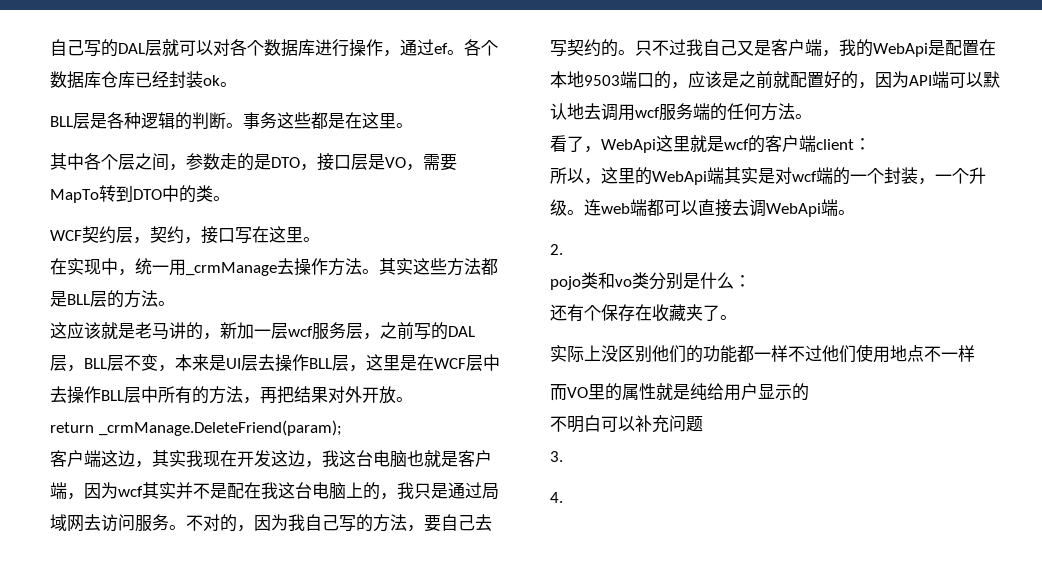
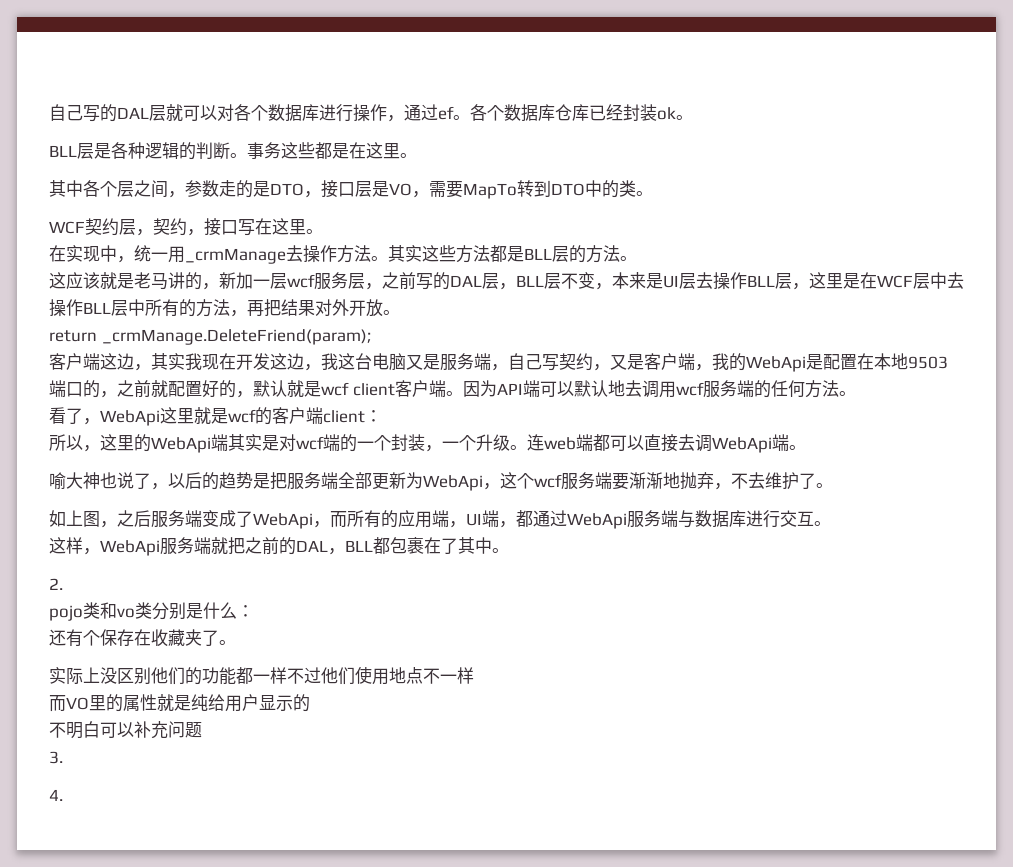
[407,450,492,467] [50,482,499,500] [50,514,492,532] [550,39,737,57] 也就是客户端，因为wcf其实并不是配在我这台电脑上的，我只是通过局域网去访问服务。不对的，因为我自己写的方法，要自己去写契约的。只不过我自己 -> [406,353,610,371] 又是服务端，自己写契约，
[688,71,739,88] 应该是 -> (117, 394) none
(875, 85) none -> [253,380,463,397] 默认就是wcf client客户端。
(855, 212) none -> [49,472,833,491] [49,510,831,529] [49,537,509,556] // 喻大神也说了，以后的趋势是把服务端全部更新为WebApi，这个wcf服务端要渐渐地抛弃，不去维护了。 // 如上图，之后服务端变成了WebApi，而所有的应用端，UI端，都通过WebApi服务端与数据库进行交互。 // 这样，WebApi服务端就把之前的DAL，BLL都包裹在了其中。

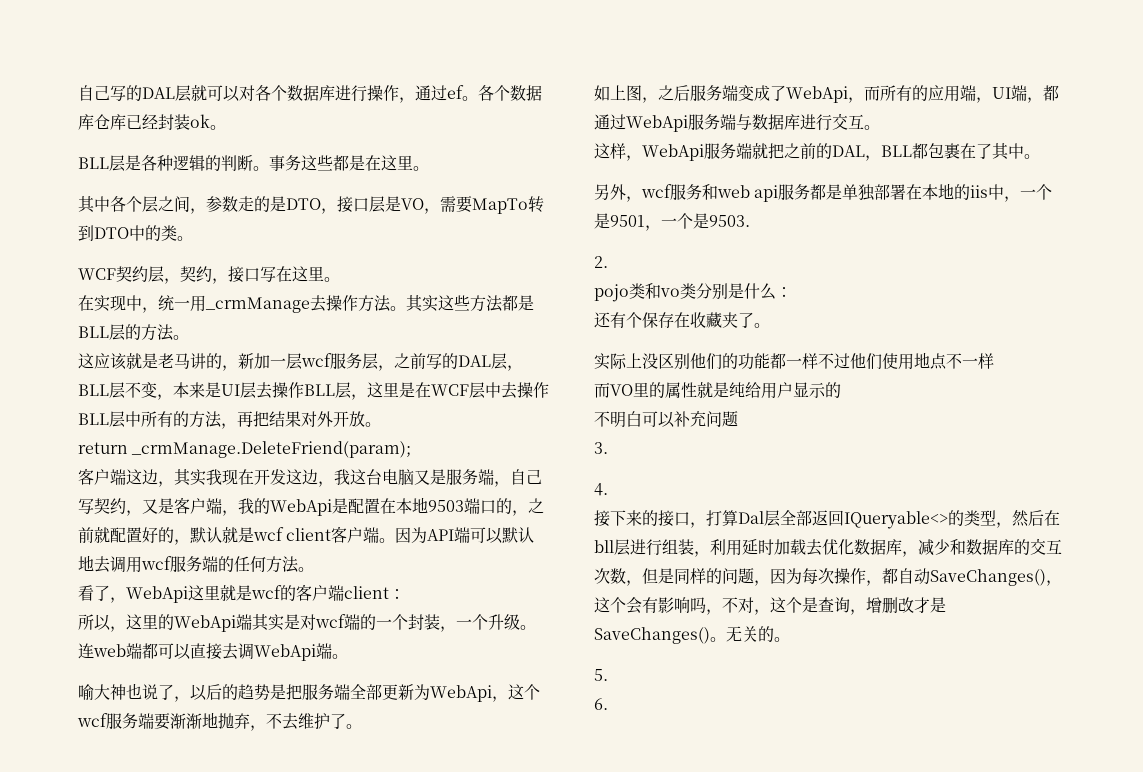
(509, 550) none -> [594,183,1053,202] [594,213,750,231] // 另外，wcf服务和web api服务都是单独部署在本地的iis中，一个是9501，一个是9503.
(63, 795) none -> [594,510,1060,529] [594,538,1062,557] [594,568,1062,586] [594,597,946,615] [594,626,790,644] [594,669,608,681] [594,698,608,710] // 接下来的接口，打算Dal层全部返回IQueryable<>的类型，然后在bll层进行组装，利用延时加载去优化数据库，减少和数据库的交互次数，但是同样的问题，因为每次操作，都自动SaveChanges()，这个会有影响吗，不对，这个是查询，增删改才是SaveChanges()。无关的。 // 5. // 6.

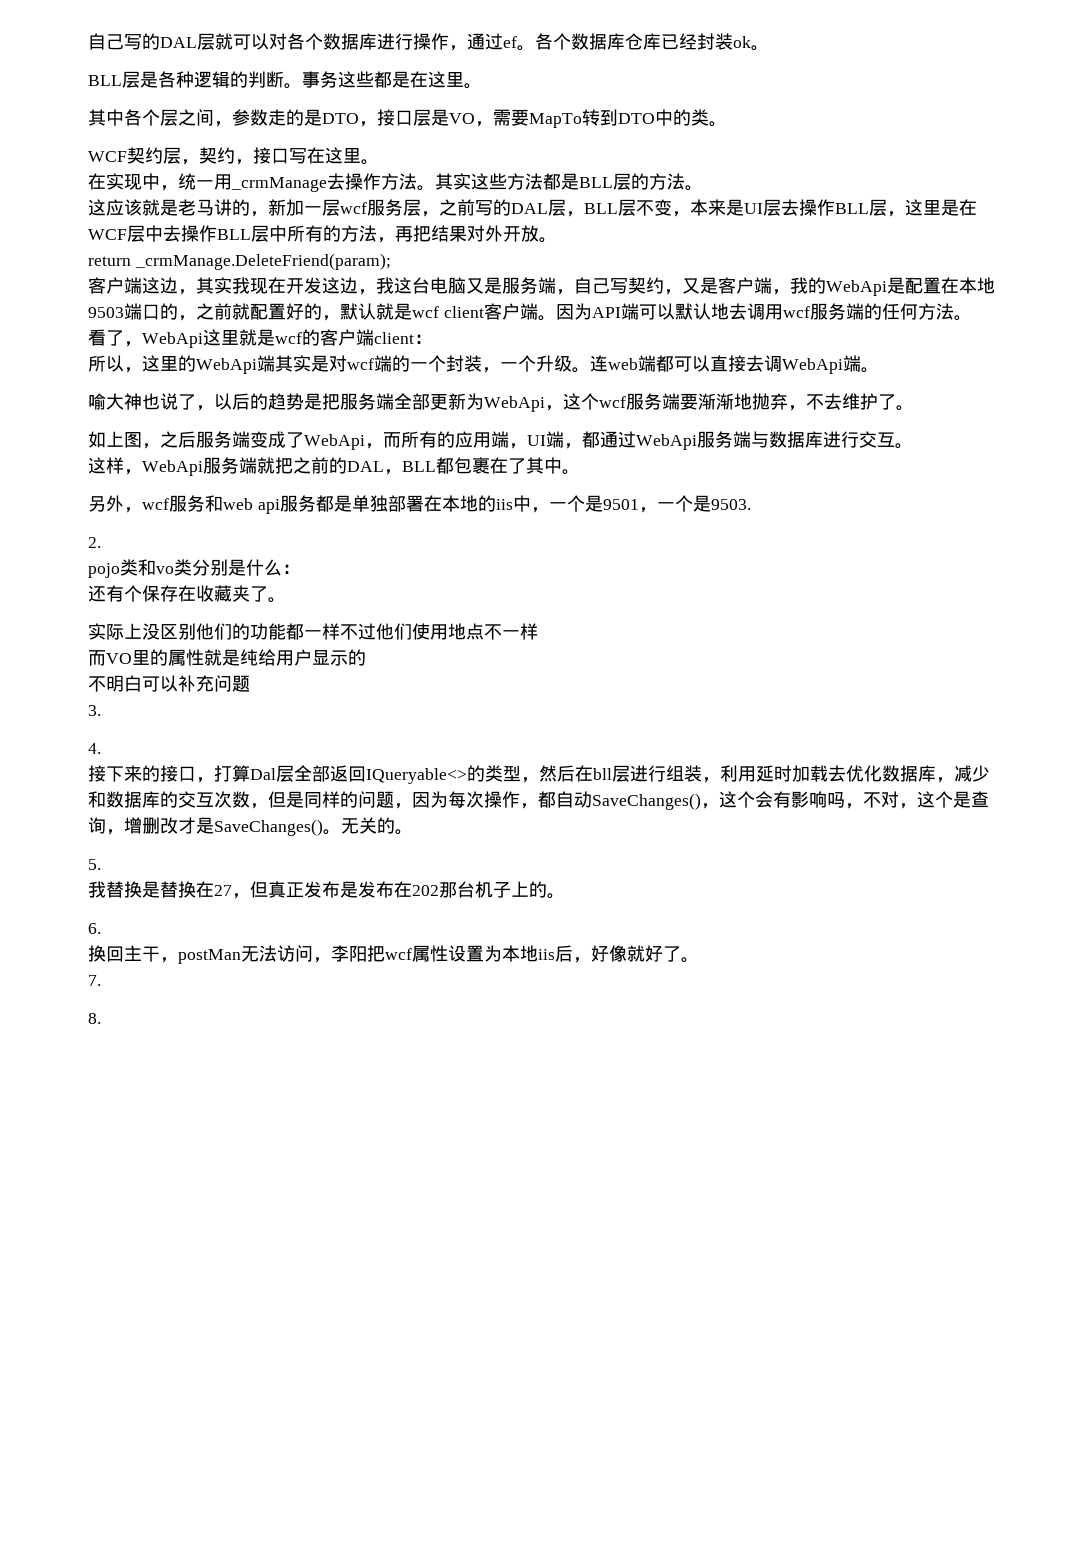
[594,698,608,710] 6. -> [88,881,565,899] [88,923,101,934] [88,945,699,964] [88,975,101,986] [88,1013,101,1024] 我替换是替换在27，但真正发布是发布在202那台机子上的。 // 6. // 换回主干，postMan无法访问，李阳把wcf属性设置为本地iis后，好像就好了。 // 7. // 8.

